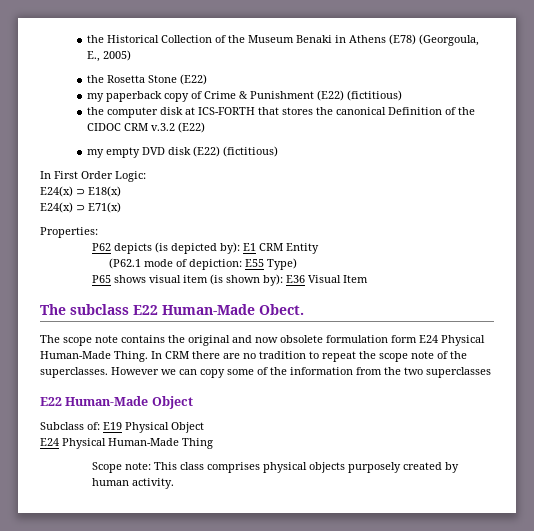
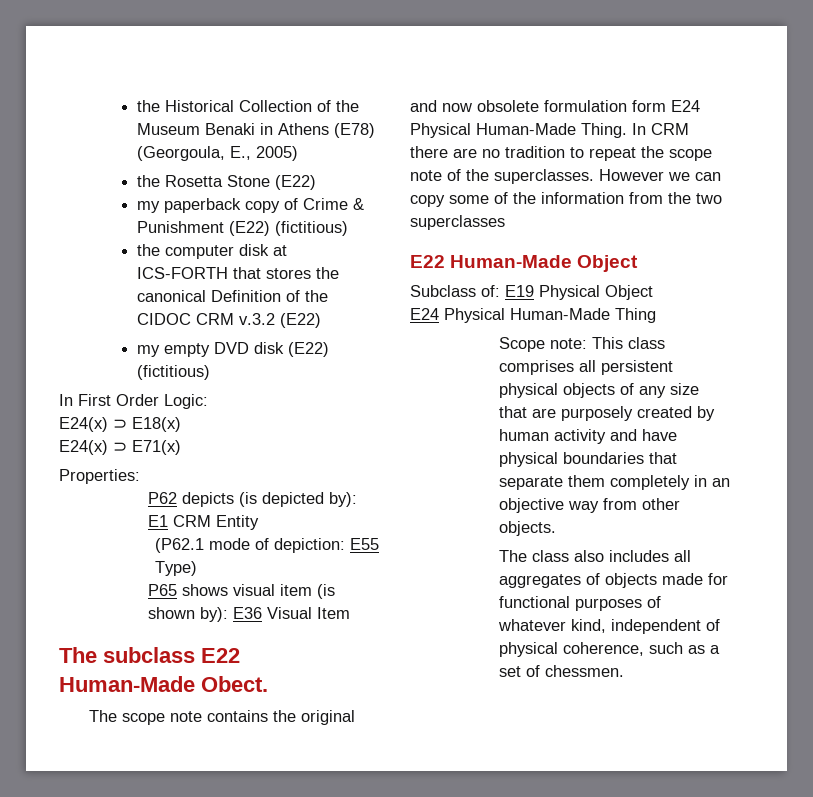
[263,462,460,473] [92,478,175,489] physical objects purposely created by human activity. -> [579,360,674,375] [499,383,700,398] [499,406,716,421] [499,429,678,444] [499,452,678,467] [499,475,731,490] [499,498,681,513] [499,521,557,536] [499,550,692,562] [499,573,729,588] [499,596,662,611] [498,619,721,634] [499,642,721,657] [499,665,625,677] all persistent physical objects of any size that are purposely created by human activity and have physical boundaries that separate them completely in an objective way from other objects. // The class also includes all aggregates of objects made for functional purposes of whatever kind, independent of physical coherence, such as a set of chessmen.

